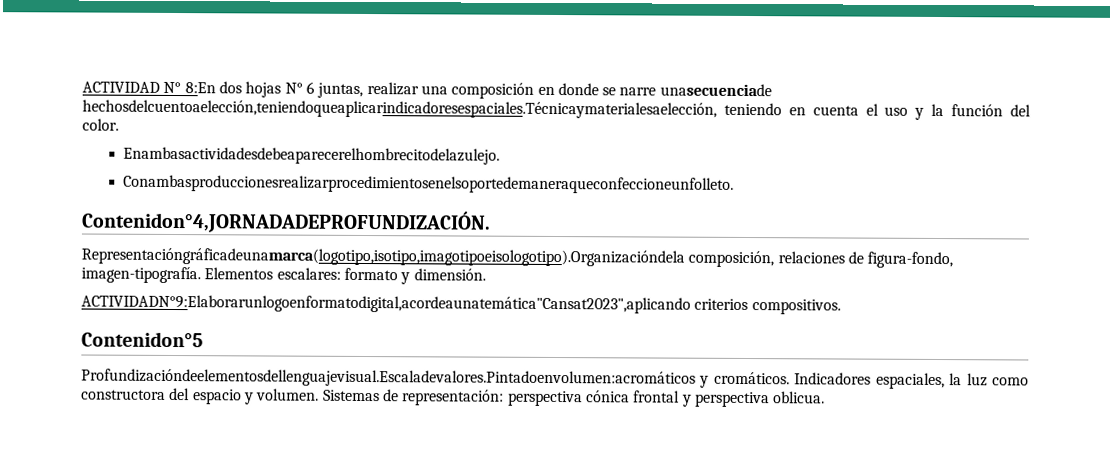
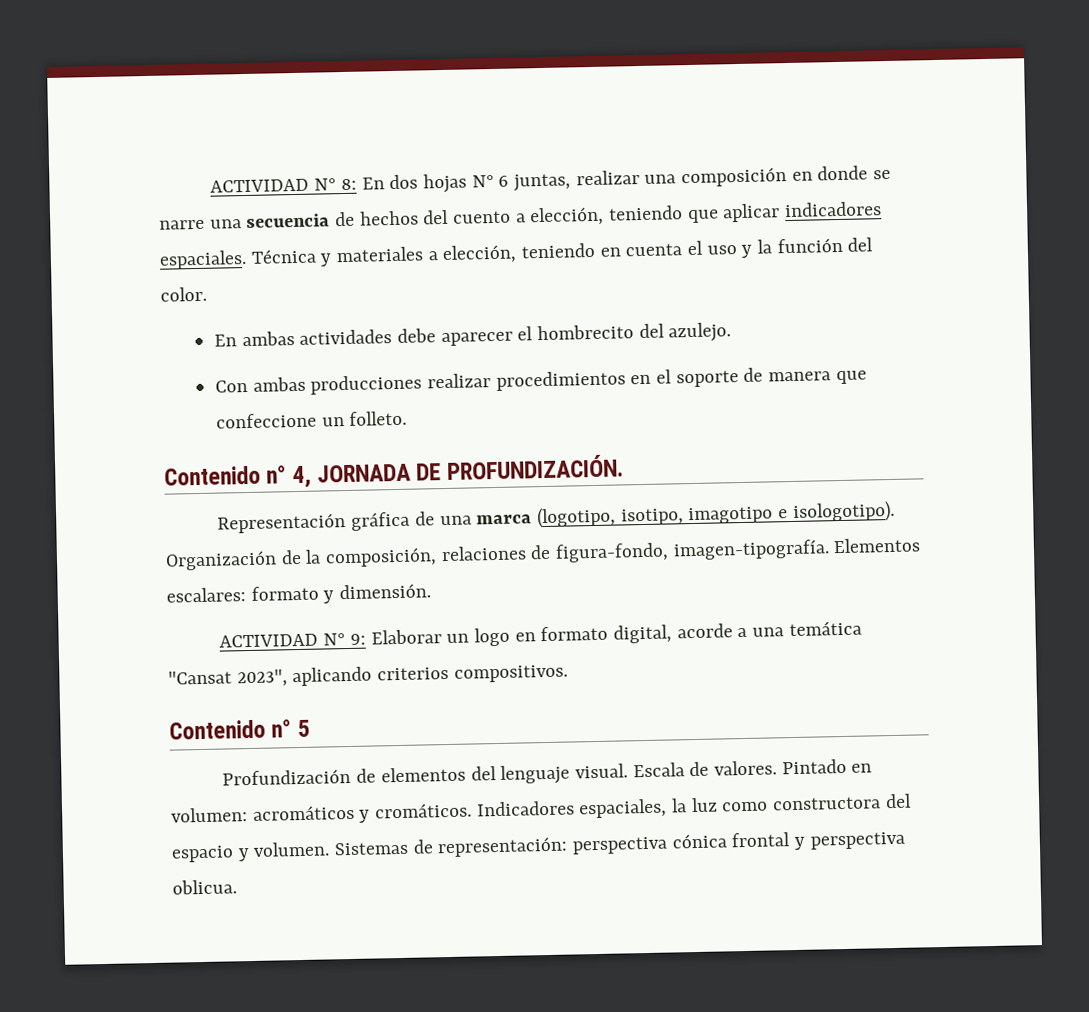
[82,81,216,94] ACTIVIDAD N° 8:En -> [210,177,385,193] ACTIVIDAD N° 8: En
[659,83,772,97] [82,99,717,119] unasecuenciade hechosdelcuentoaelección,teniendoqueaplicarindicadoresespaciales.Técnicaymaterialesaelección, -> [209,201,883,229] [159,244,518,270] una secuencia de hechos del cuento a elección, teniendo que aplicar indicadores espaciales. Técnica y materiales a elección,
[123,146,501,165] [123,174,735,194] [81,209,491,234] [81,247,685,267] Enambasactividadesdebeaparecerelhombrecitodelazulejo. // Conambasproduccionesrealizarprocedimientosenelsoportedemaneraqueconfeccioneunfolleto. // Contenidon°4,JORNADADEPROFUNDIZACIÓN. // Representacióngráficadeunamarca(logotipo,isotipo,imagotipoeisologotipo).Organizacióndela -> [214,322,732,347] [215,367,867,395] [216,410,408,429] [164,454,624,489] [217,500,895,534] [165,549,322,571] En ambas actividades debe aparecer el hombrecito del azulejo. // Con ambas producciones realizar procedimientos en el soporte de manera que confeccione un folleto. // Contenido n° 4, JORNADA DE PROFUNDIZACIÓN. // Representación gráfica de una marca (logotipo, isotipo, imagotipo e isologotipo). Organización de la
[81,294,841,315] [81,331,203,348] [81,368,696,388] ACTIVIDADN°9:Elaborarunlogoenformatodigital,acordeaunatemática"Cansat2023",aplicando criterios compositivos. // Contenidon°5 // Profundizacióndeelementosdellenguajevisual.Escaladevalores.Pintadoenvolumen:acromáticos -> [219,620,862,648] [168,664,568,688] [169,719,310,740] [222,758,873,786] [171,804,355,823] ACTIVIDAD N° 9: Elaborar un logo en formato digital, acorde a una temática "Cansat 2023", aplicando criterios compositivos. // Contenido n° 5 // Profundización de elementos del lenguaje visual. Escala de valores. Pintado en volumen: acromáticos

